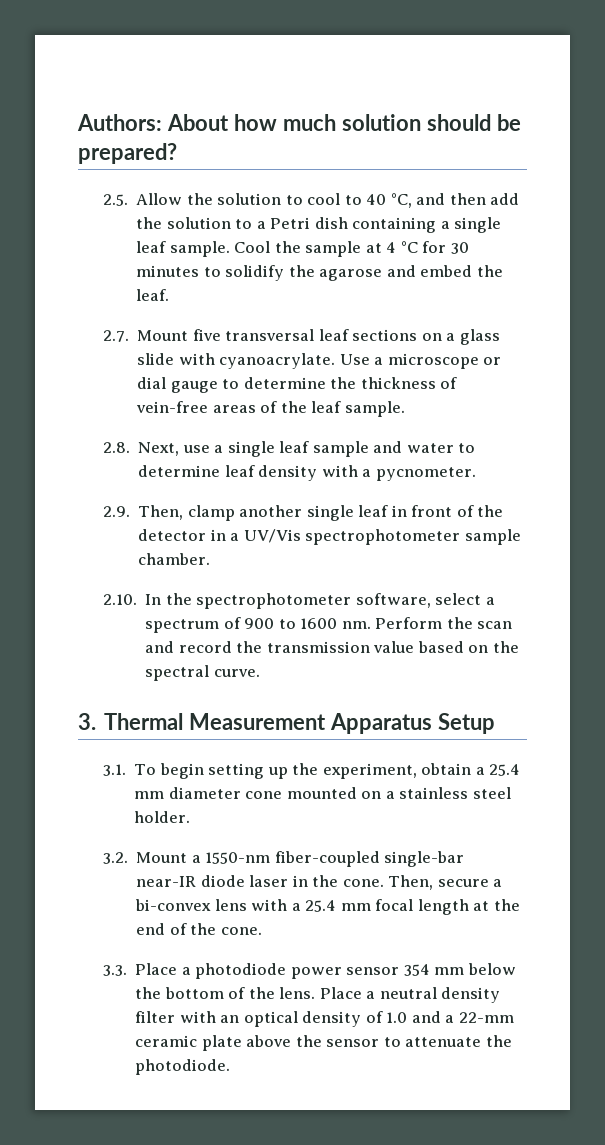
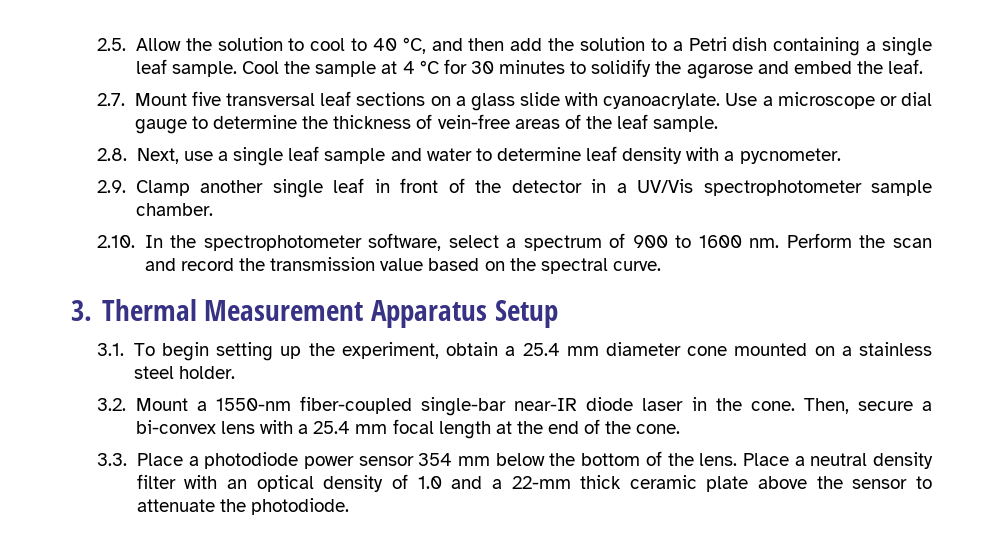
[77,114,521,131] [78,143,177,164] Authors: About how much solution should be prepared? // -> (97, 44) none
[138,505,235,521] Then, clamp -> [135,180,190,196] Clamp
(514, 1017) none -> [580,475,622,489] thick

